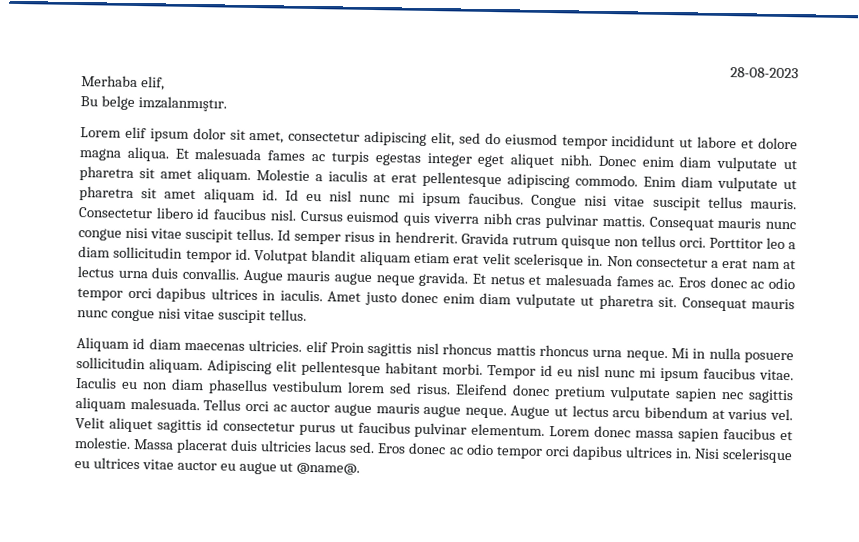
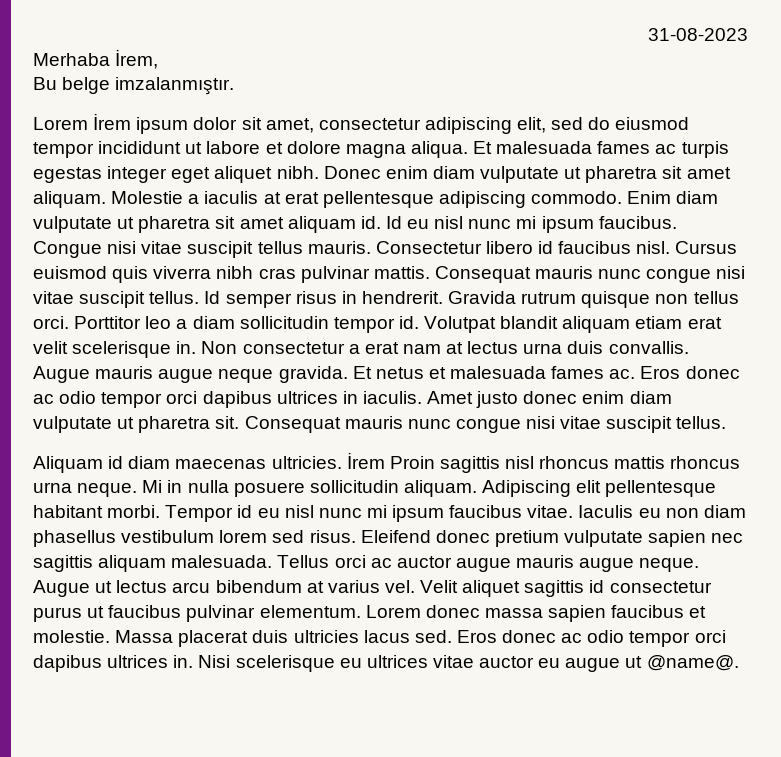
[730,67,799,79] 28-08-2023 -> [648,28,748,41] 31-08-2023
[140,76,165,91] elif, -> [115,49,159,69] İrem,
[124,126,147,139] elif -> [93,113,132,130] İrem
[305,340,328,353] elif -> [346,452,385,469] İrem

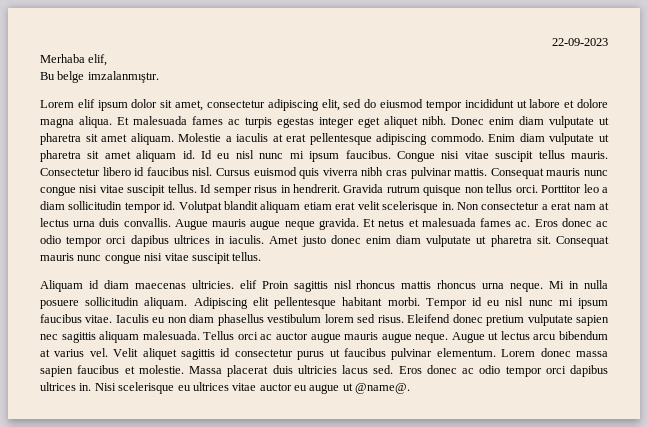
[648,28,748,41] 31-08-2023 -> [552,38,608,46] 22-09-2023
[115,49,159,69] İrem, -> [88,54,108,66] elif,
[93,113,132,130] İrem -> [77,99,95,108] elif
[346,452,385,469] İrem -> [239,280,257,289] elif

